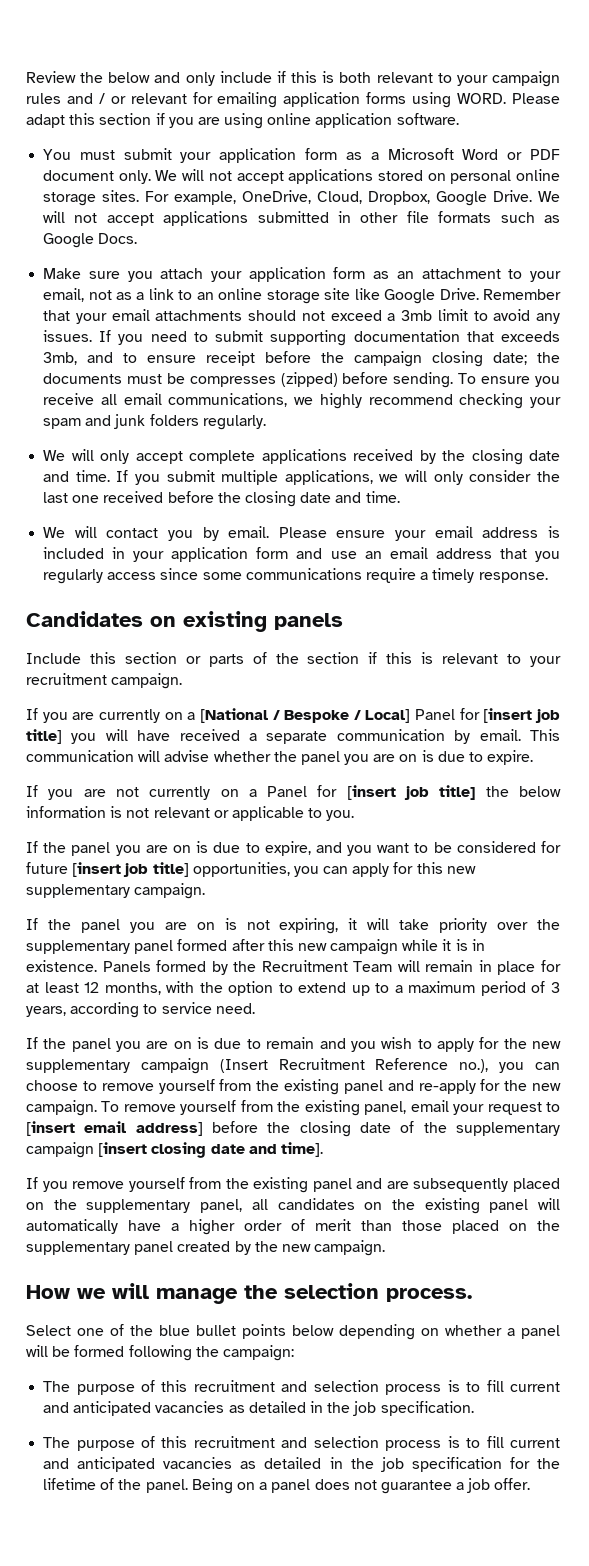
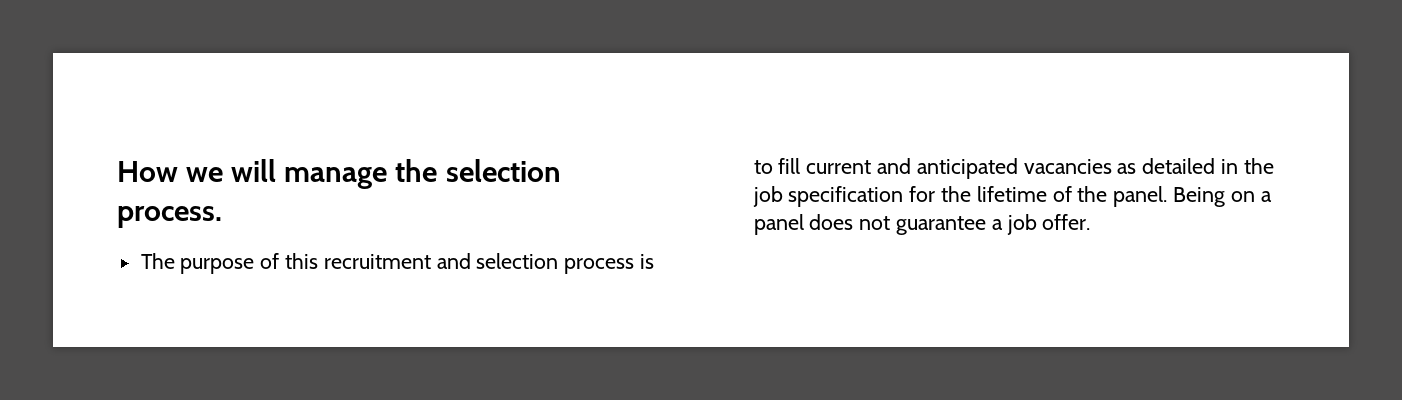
[26,71,560,87] [26,92,561,108] [26,113,459,129] [43,148,560,163] [43,169,560,184] [43,190,561,206] [43,211,560,226] [43,233,138,248] [43,267,562,282] [43,288,561,304] [43,309,560,324] [43,330,561,346] [43,351,560,367] [43,372,560,388] [43,393,561,409] [43,414,266,430] [43,449,560,465] [43,470,560,485] [43,491,400,507] [43,526,560,541] [43,547,560,562] [43,568,548,584] [26,611,343,632] [26,652,561,667] [26,673,183,689] [26,708,561,723] [26,729,560,744] [26,750,534,765] [26,785,562,800] [26,806,355,821] [26,841,561,856] [26,862,476,877] [26,883,206,899] [26,918,560,934] [26,939,485,955] [26,960,561,975] [26,981,561,996] [26,1002,255,1018] [26,1037,562,1052] [26,1058,560,1074] [26,1079,561,1095] [26,1100,560,1116] [26,1121,560,1137] [26,1142,323,1158] [26,1177,560,1193] [26,1198,560,1214] [26,1219,560,1235] [26,1240,386,1256] Review the below and only include if this is both relevant to your campaign rules and / or relevant for emailing application forms using WORD. Please adapt this section if you are using online application software. // You must submit your application form as a Microsoft Word or PDF document only. We will not accept applications stored on personal online storage sites. For example, OneDrive, Cloud, Dropbox, Google Drive. We will not accept applications submitted in other file formats such as Google Docs. // Make sure you attach your application form as an attachment to your email, not as a link to an online storage site like Google Drive. Remember that your email attachments should not exceed a 3mb limit to avoid any issues. If you need to submit supporting documentation that exceeds 3mb, and to ensure receipt before the campaign closing date; the documents must be compresses (zipped) before sending. To ensure you receive all email communications, we highly recommend checking your spam and junk folders regularly. // We will only accept complete applications received by the closing date and time. If you submit multiple applications, we will only consider the last one received before the closing date and time. // We will contact you by email. Please ensure your email address is included in your application form and use an email address that you regularly access since some communications require a timely response. // Candidates on existing panels // Include this section or parts of the section if this is relevant to your recruitment campaign. // If you are currently on a [National / Bespoke / Local] Panel for [insert job title] you will have received a separate communication by email. This communication will advise whether the panel you are on is due to expire. // If you are not currently on a Panel for [insert job title] the below information is not relevant or applicable to you. // If the panel you are on is due to expire, and you want to be considered for future [insert job title] opportunities, you can apply for this new supplementary campaign. // If the panel you are on is not expiring, it will take priority over the supplementary panel formed after this new campaign while it is in existence. Panels formed by the Recruitment Team will remain in place for at least 12 months, with the option to extend up to a maximum period of 3 years, according to service need. // If the panel you are on is due to remain and you wish to apply for the new supplementary campaign (Insert Recruitment Reference no.), you can choose to remove yourself from the existing panel and re-apply for the new campaign. To remove yourself from the existing panel, email your request to [insert email address] before the closing date of the supplementary campaign [insert closing date and time]. // If you remove yourself from the existing panel and are subsequently placed on the supplementary panel, all candidates on the existing panel will automatically have a higher order of merit than those placed on the supplementary panel created by the new campaign. // -> (117, 171) none
[26,1324,560,1340] [26,1345,294,1361] [43,1380,560,1395] [43,1401,474,1416] // Select one of the blue bullet points below depending on whether a panel will be formed following the campaign: // The purpose of this recruitment and selection process is to fill current and anticipated vacancies as detailed in the job specification. -> (222, 217) none

